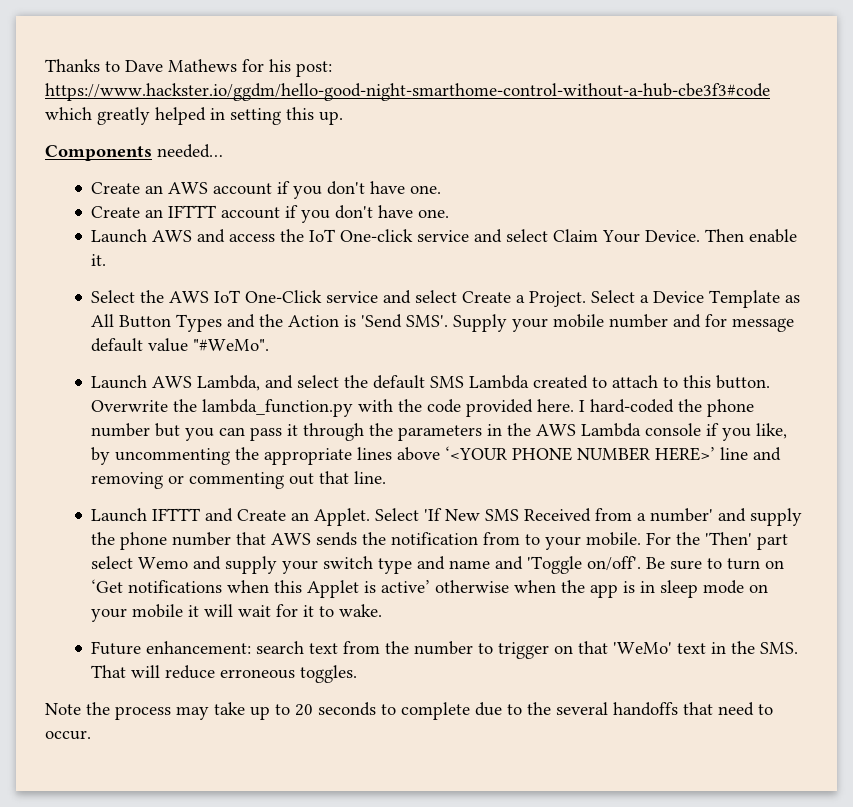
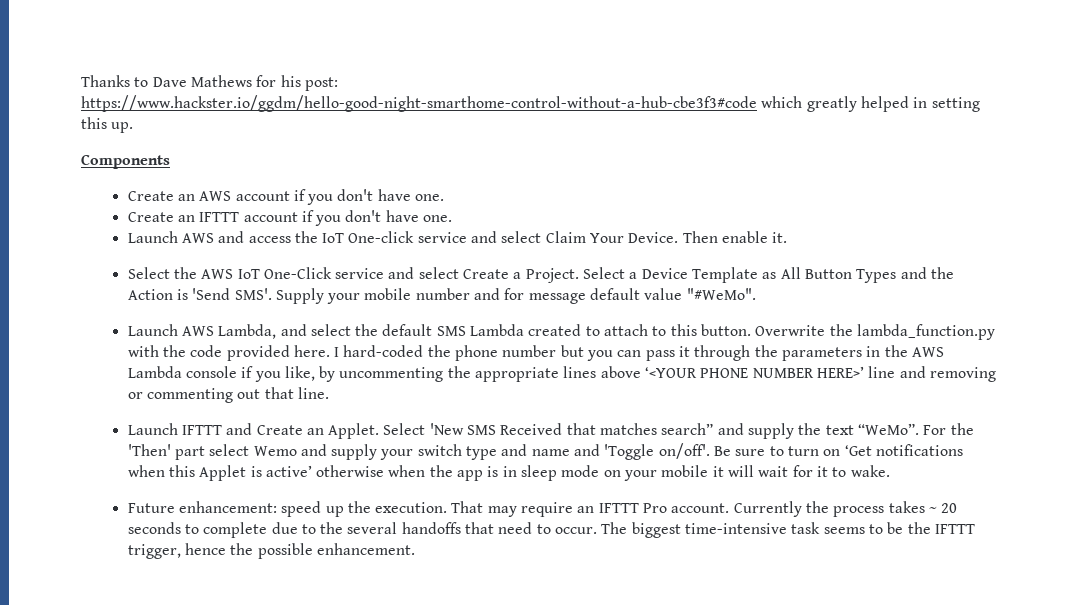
[157,144,223,158] needed… -> (170, 161) none
[424,508,803,526] [91,532,642,550] 'If New SMS Received from a number' and supply the phone number that AWS sends the notification from to your mobile. -> [429,423,920,439] 'New SMS Received that matches search” and supply the text “WeMo”.
[256,641,799,659] [91,665,358,683] [45,702,290,720] search text from the number to trigger on that 'WeMo' text in the SMS. That will reduce erroneous toggles. // Note the process may take up to -> [281,501,938,517] speed up the execution. That may require an IFTTT Pro account. Currently the process takes ~
(91, 735) none -> [601,522,975,538] [127,543,415,559] The biggest time-intensive task seems to be the IFTTT trigger, hence the possible enhancement.

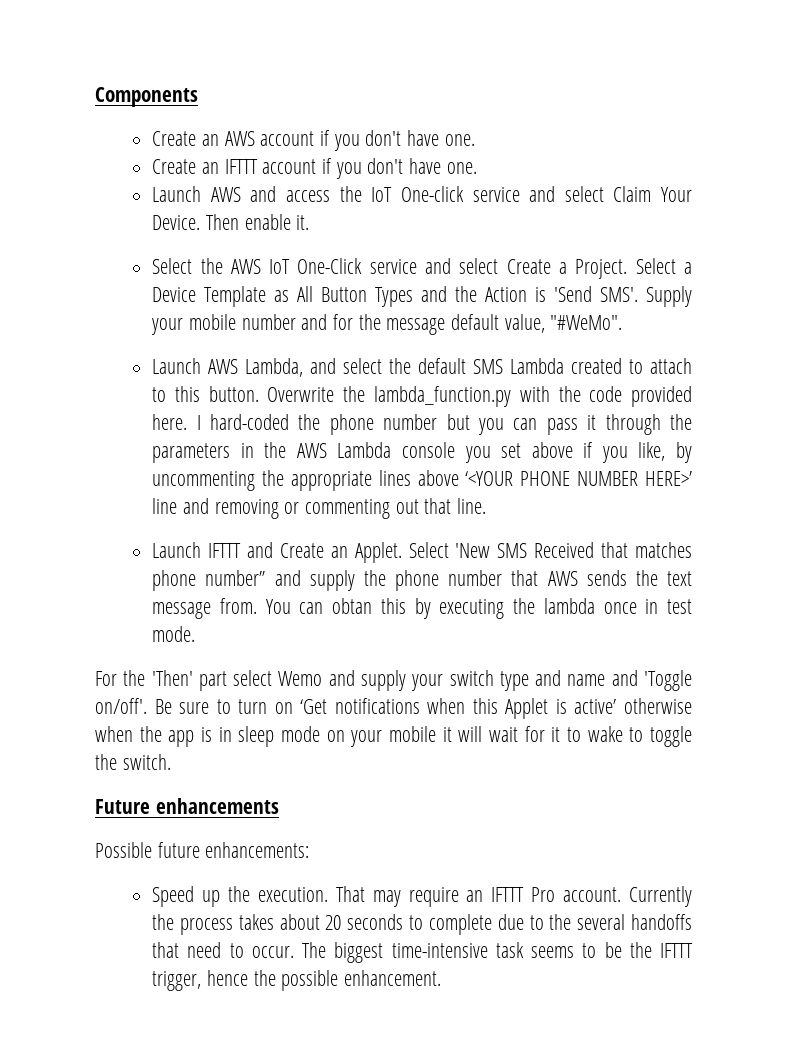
[81,75,338,91] [81,95,980,112] [81,117,134,133] Thanks to Dave Mathews for his post: https://www.hackster.io/ggdm/hello-good-night-smarthome-control-without-a-hub-cbe3f3#code which greatly helped in setting this up. // -> (95, 97) none
(525, 294) none -> [358,314,381,330] the
[644,288,683,300] value -> [504,314,545,333] value,
(237, 372) none -> [464,442,573,463] you set above
[661,423,714,435] search” -> [152,570,266,591] phone number”
[825,423,920,435] text “WeMo”. -> [395,570,692,591] [152,598,692,619] [152,626,196,642] phone number that AWS sends the text message from. You can obtan this by executing the lambda once in test mode. //
[850,465,890,477] [127,501,322,517] wake. // Future enhancement: speed -> [587,726,692,747] [95,754,171,770] [95,798,279,814] [95,842,310,858] [152,886,195,907] wake to toggle the switch. // Future enhancements // Possible future enhancements: // Speed
[929,506,938,513] ~ -> [279,914,320,930] about

